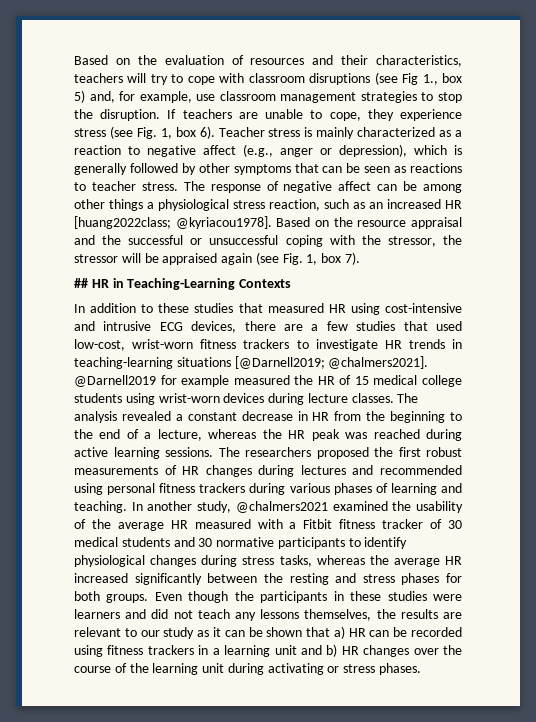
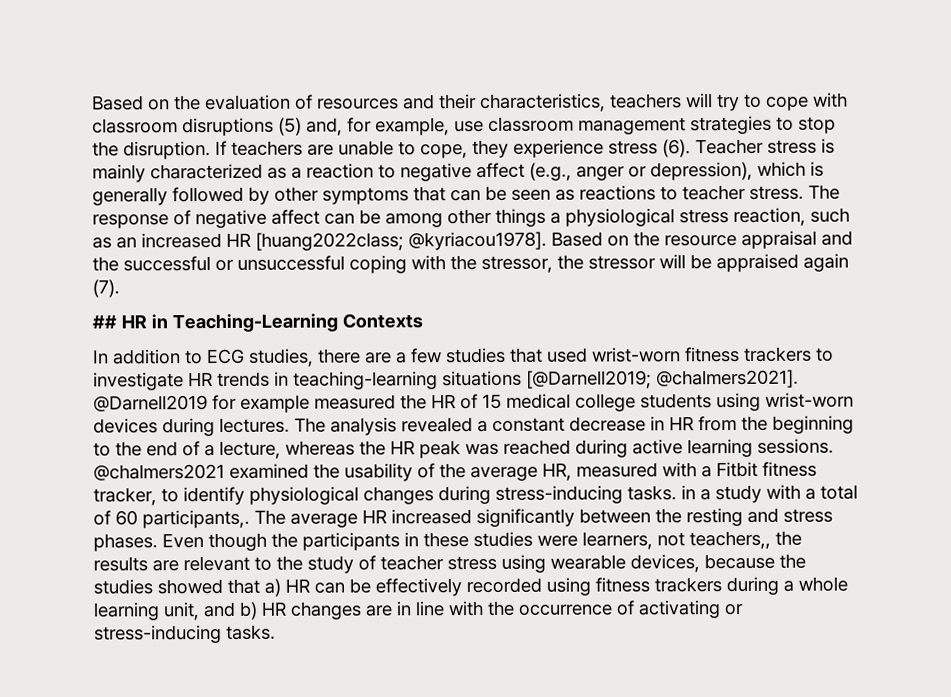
[374,72,462,85] [74,90,85,103] (see Fig 1., box 5) -> [278,117,302,136] (5)
[109,126,215,139] (see Fig. 1, box 6). -> [662,139,691,158] (6).
[255,252,361,265] (see Fig. 1, box 7). -> [92,279,120,298] (7).
[158,303,462,315] [74,321,237,333] these studies that measured HR using cost-intensive and intrusive ECG devices, -> [207,348,314,367] ECG studies,
[74,339,125,351] low-cost, -> (588, 355) none
[307,393,394,403] lecture classes. -> [219,417,290,433] lectures.
[218,447,462,459] [74,465,462,477] [74,483,462,495] [74,501,232,513] The researchers proposed the first robust measurements of HR changes during lectures and recommended using personal fitness trackers during various phases of learning and teaching. In another study, -> (834, 446) none
[170,520,188,529] HR -> [542,462,572,481] HR,
[382,519,462,529] [74,537,345,549] tracker of 30 medical students and 30 normative participants -> [93,487,157,506] tracker,
[242,555,389,567] stress tasks, whereas the -> [495,484,858,504] [93,509,286,529] stress-inducing tasks. in a study with a total of 60 participants,. The
[401,573,462,585] [74,591,149,603] phases for both groups. -> [93,533,158,552] phases.
[74,609,372,621] learners and did not teach any lessons themselves, -> [582,530,771,550] learners, not teachers,,
[140,627,303,639] our study as it can be shown -> [276,553,806,574] [93,578,223,595] the study of teacher stress using wearable devices, because the studies showed
(408, 632) none -> [375,578,462,597] effectively
[198,644,462,657] [74,663,422,675] in a learning unit and b) HR changes over the course of the learning unit during activating or stress phases. -> [726,576,848,596] [93,600,744,621] [94,624,276,644] during a whole learning unit, and b) HR changes are in line with the occurrence of activating or stress-inducing tasks.

